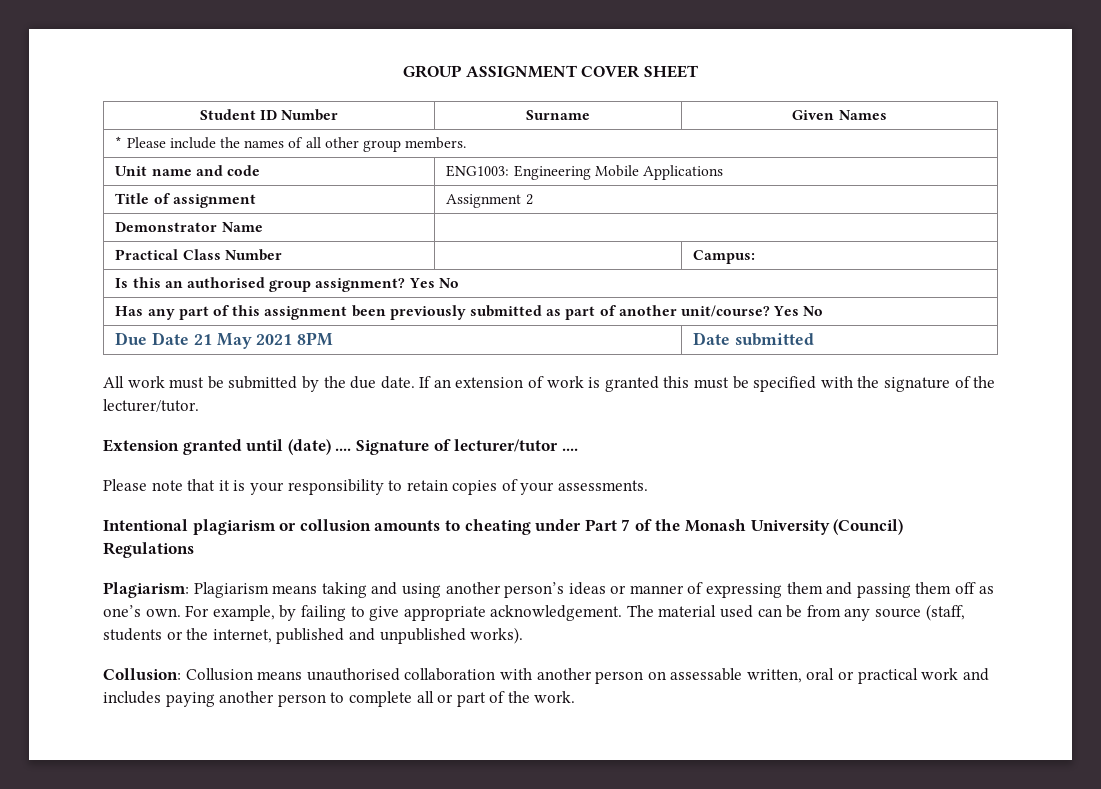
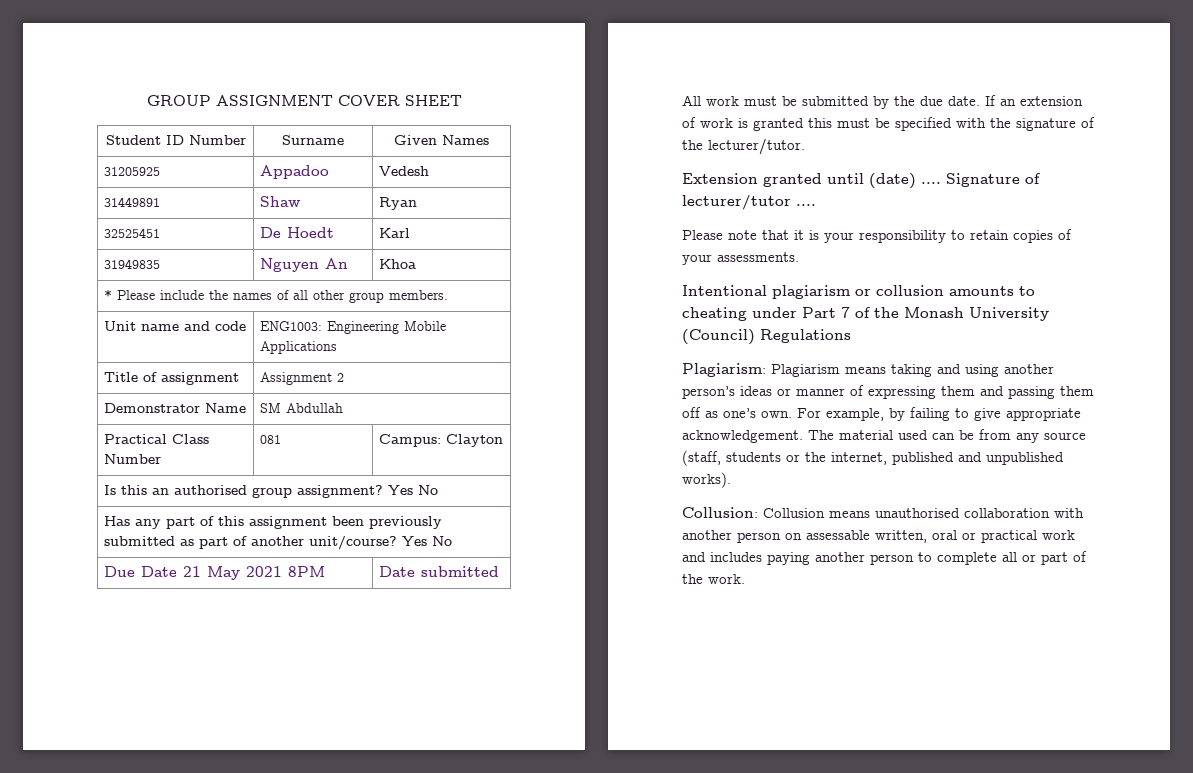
(887, 115) none -> [103,167,160,176] [259,165,329,179] [378,166,429,176] [103,197,160,207] [259,196,301,207] [378,197,417,210] [103,228,160,238] [259,227,334,238] [378,228,410,238] [103,259,160,269] [259,258,348,272] [378,259,416,269] // 31205925 | Appadoo | Vedesh // 31449891 | Shaw | Ryan // 32525451 | De Hoedt | Karl // 31949835 | Nguyen An | Khoa
(263, 227) none -> [259,403,343,413] SM Abdullah
(282, 255) none -> [259,435,281,444] 081
(756, 257) none -> [445,434,503,447] Clayton

